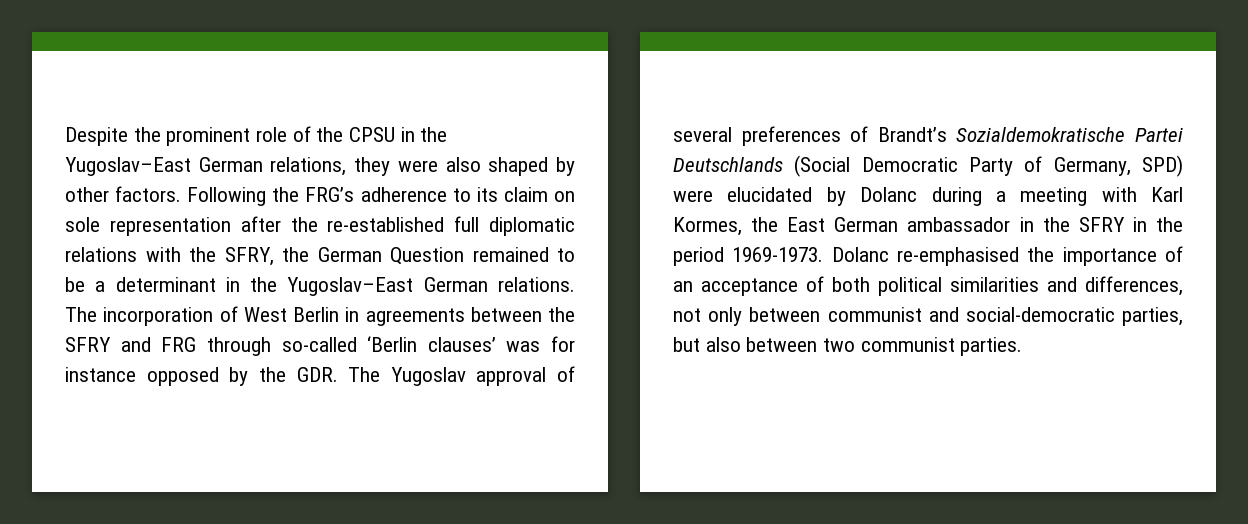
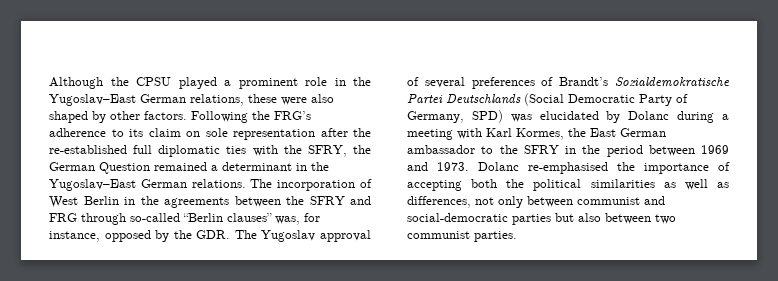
[65,126,396,146] Despite the prominent role of the CPSU -> [49,77,327,89] Although the CPSU played a prominent role
[354,157,391,176] they -> [248,94,277,103] these
[65,247,137,262] relations -> [226,146,247,154] ties
[557,248,575,262] [65,277,85,292] to be -> (207, 166) none
(360, 314) none -> [140,196,159,205] the
[367,336,575,352] [65,367,136,382] ‘Berlin clauses’ was for instance -> [183,213,320,225] [49,231,100,242] “Berlin clauses” was, for instance,
[673,190,713,202] were -> [510,114,532,122] was
[1019,217,1034,232] in -> [481,146,494,154] to
[732,247,824,262] 1969-1973. -> [648,145,729,156] [407,162,469,171] between 1969 and 1973.
[673,276,1077,296] an acceptance of both political similarities and -> [407,179,729,191] accepting both the political similarities as well as
[1122,307,1183,326] parties, -> [512,214,551,225] parties

